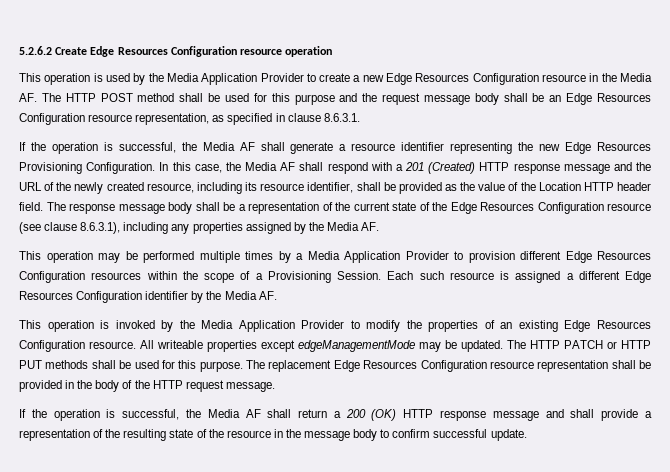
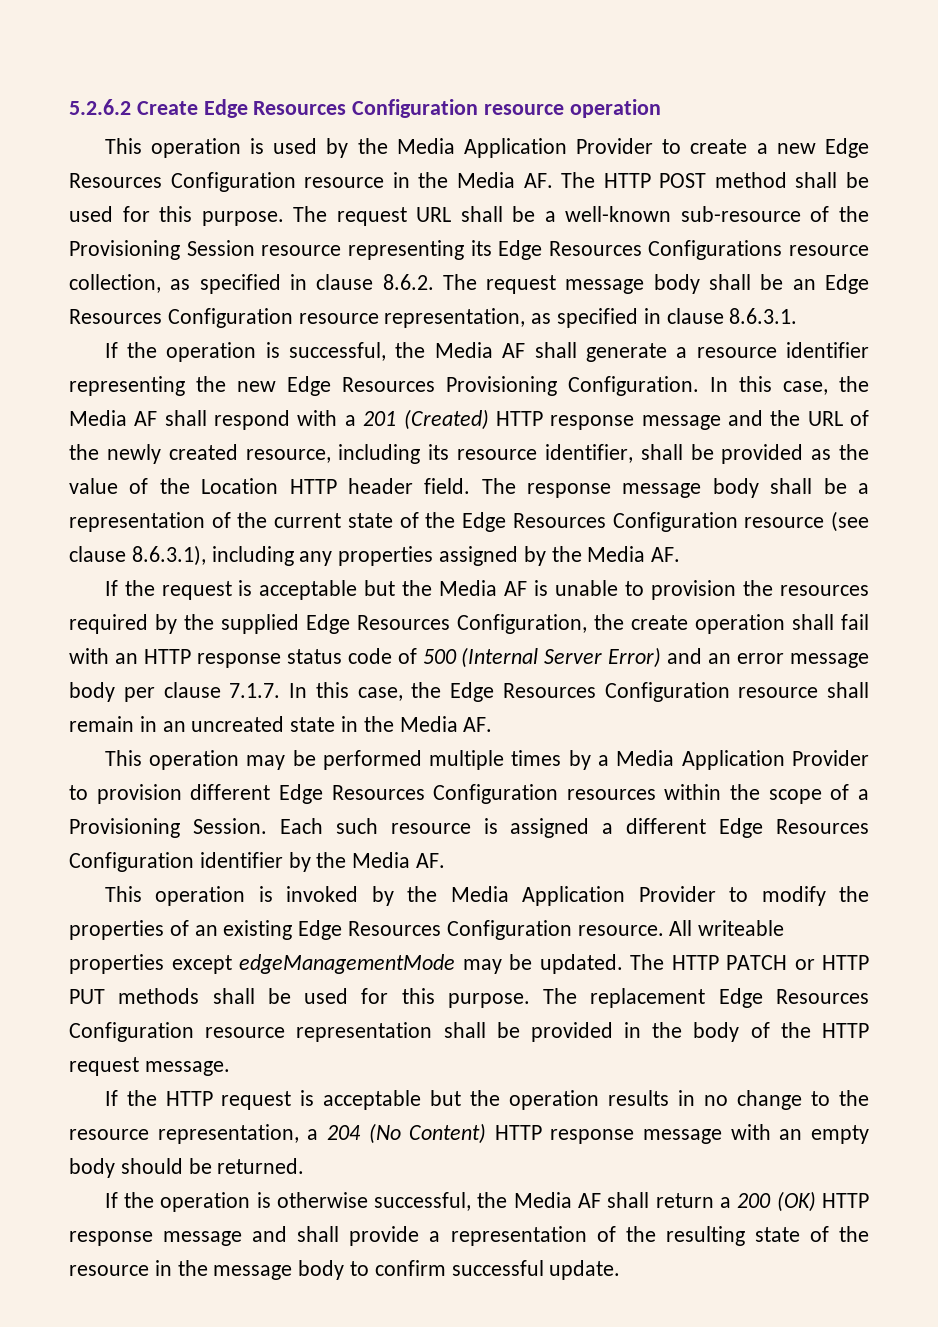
[294,93,378,105] purpose and the -> [201,206,870,226] [69,240,869,260] [69,274,477,294] purpose. The request URL shall be a well-known sub-resource of the Provisioning Session resource representing its Edge Resources Configurations resource collection, as specified in clause 8.6.2. The
(380, 226) none -> [104,580,869,600] [69,614,869,634] [69,647,870,668] [69,682,869,702] [69,716,493,732] // If the request is acceptable but the Media AF is unable to provision the resources required by the supplied Edge Resources Configuration, the create operation shall fail with an HTTP response status code of 500 (Internal Server Error) and an error message body per clause 7.1.7. In this case, the Edge Resources Configuration resource shall remain in an uncreated state in the Media AF.
[19,409,116,421] // If the operation is -> [104,1090,870,1110] [69,1123,869,1144] [69,1158,305,1178] [104,1192,368,1212] // If the HTTP request is acceptable but the operation results in no change to the resource representation, a 204 (No Content) HTTP response message with an empty body should be returned. // If the operation is otherwise

